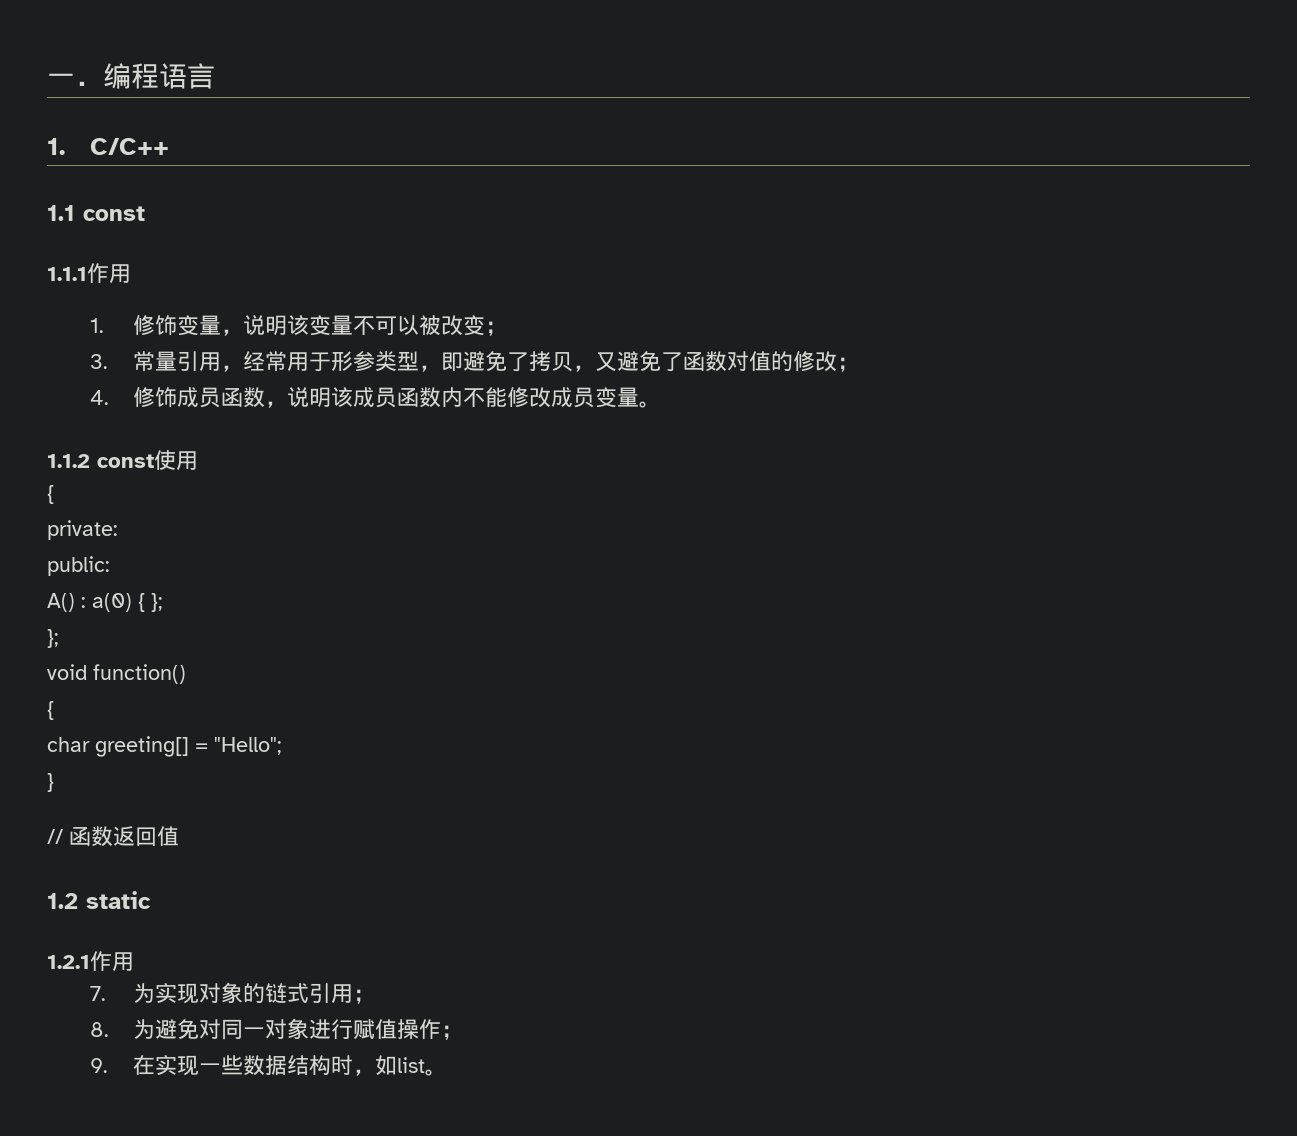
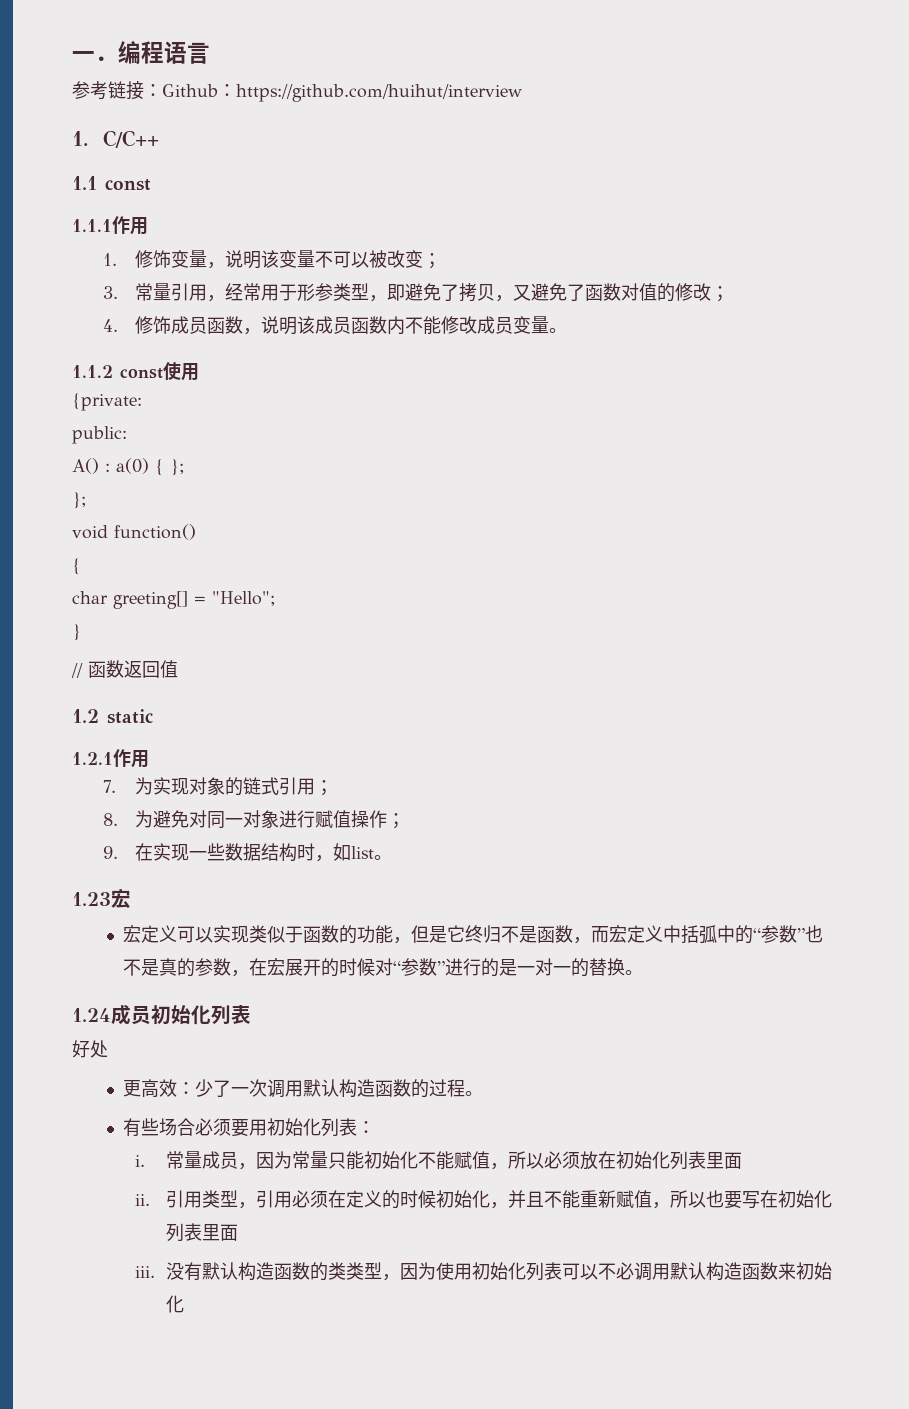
(215, 76) none -> [72,81,522,102] // 参考链接：Github：https://github.com/huihut/interview
[47,485,54,504] [47,520,118,540] { // private: -> [72,393,142,411] {private:
(447, 1072) none -> [72,889,131,909] [123,925,824,944] [123,958,644,977] [72,1004,251,1025] [72,1040,108,1058] [123,1079,484,1098] [123,1118,376,1137] [134,1151,743,1170] [134,1190,833,1209] [166,1223,239,1242] [134,1262,833,1281] [166,1295,185,1313] // 1.23宏 // 宏定义可以实现类似于函数的功能，但是它终归不是函数，而宏定义中括弧中的“参数”也不是真的参数，在宏展开的时候对“参数”进行的是一对一的替换。 // 1.24成员初始化列表 // 好处 // 更高效：少了一次调用默认构造函数的过程。 // 有些场合必须要用初始化列表： // i.常量成员，因为常量只能初始化不能赋值，所以必须放在初始化列表里面 // ii.引用类型，引用必须在定义的时候初始化，并且不能重新赋值，所以也要写在初始化列表里面 // iii.没有默认构造函数的类类型，因为使用初始化列表可以不必调用默认构造函数来初始化

